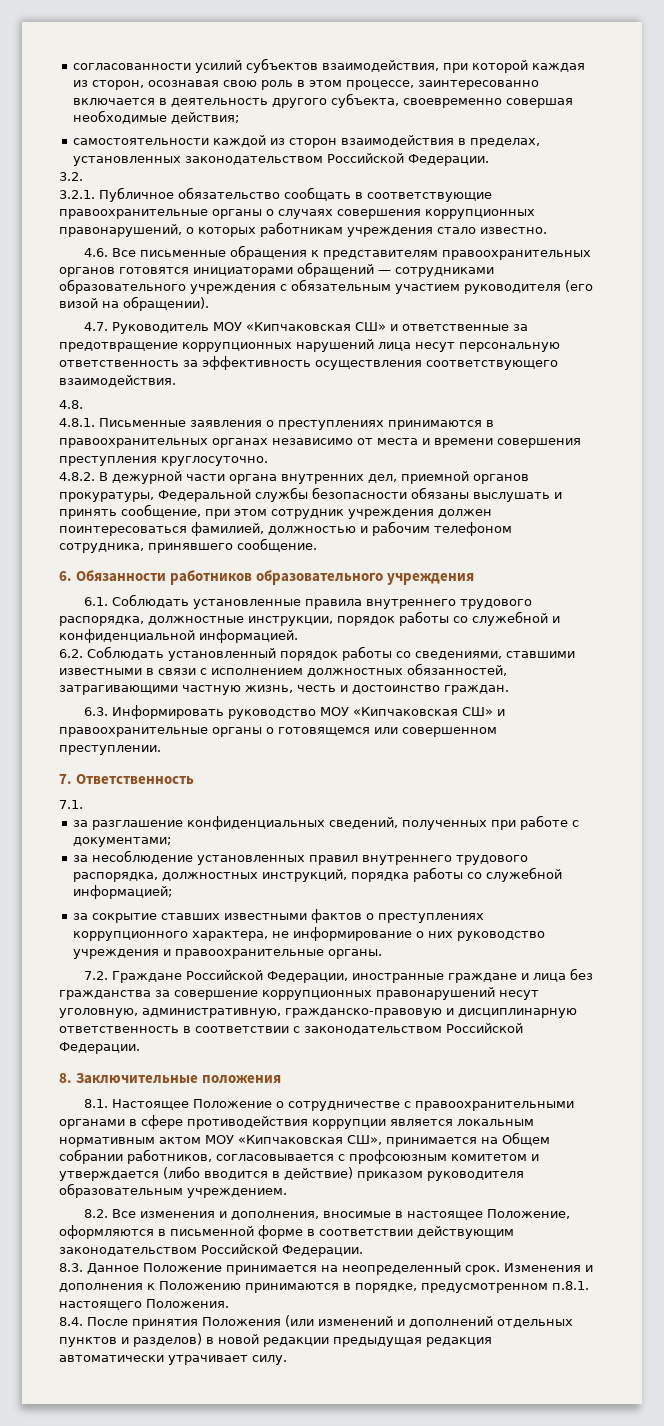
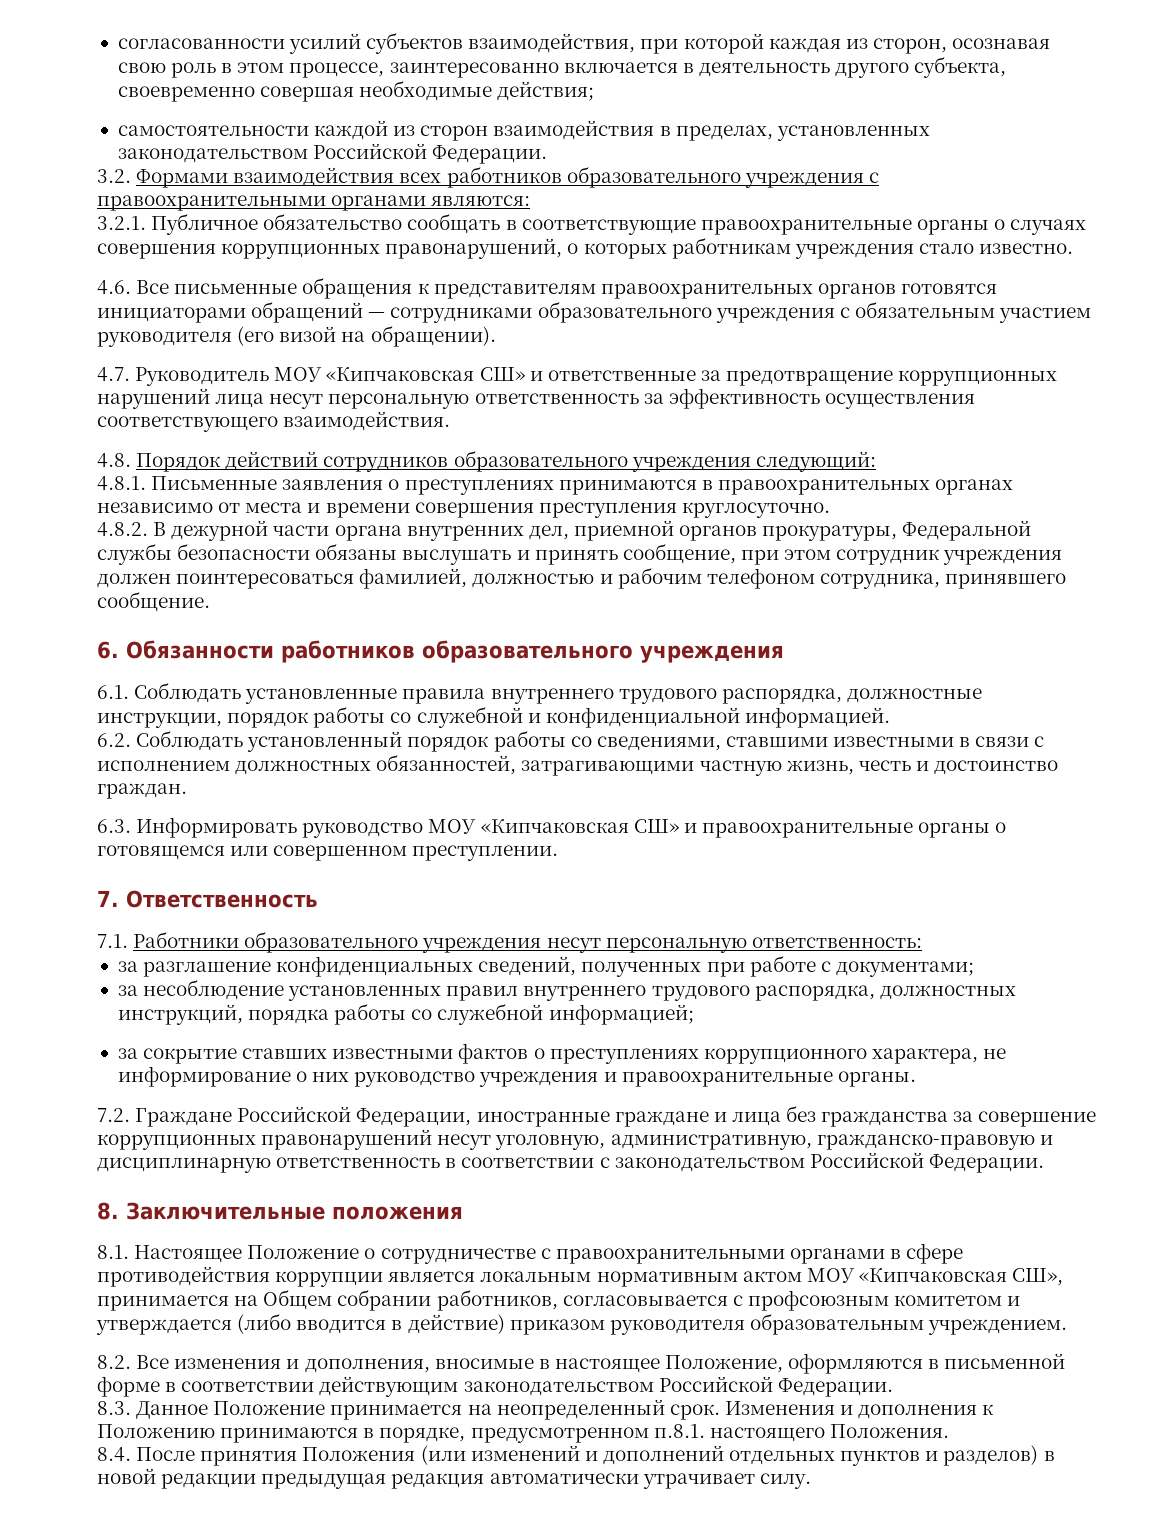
(83, 176) none -> [136,166,879,188] [97,195,531,211] Формами взаимодействия всех работников образовательного учреждения с правоохранительными органами являются:
(83, 404) none -> [136,450,876,472] Порядок действий сотрудников образовательного учреждения следующий:
(83, 804) none -> [133,931,922,953] Работники образовательного учреждения несут персональную ответственность:

